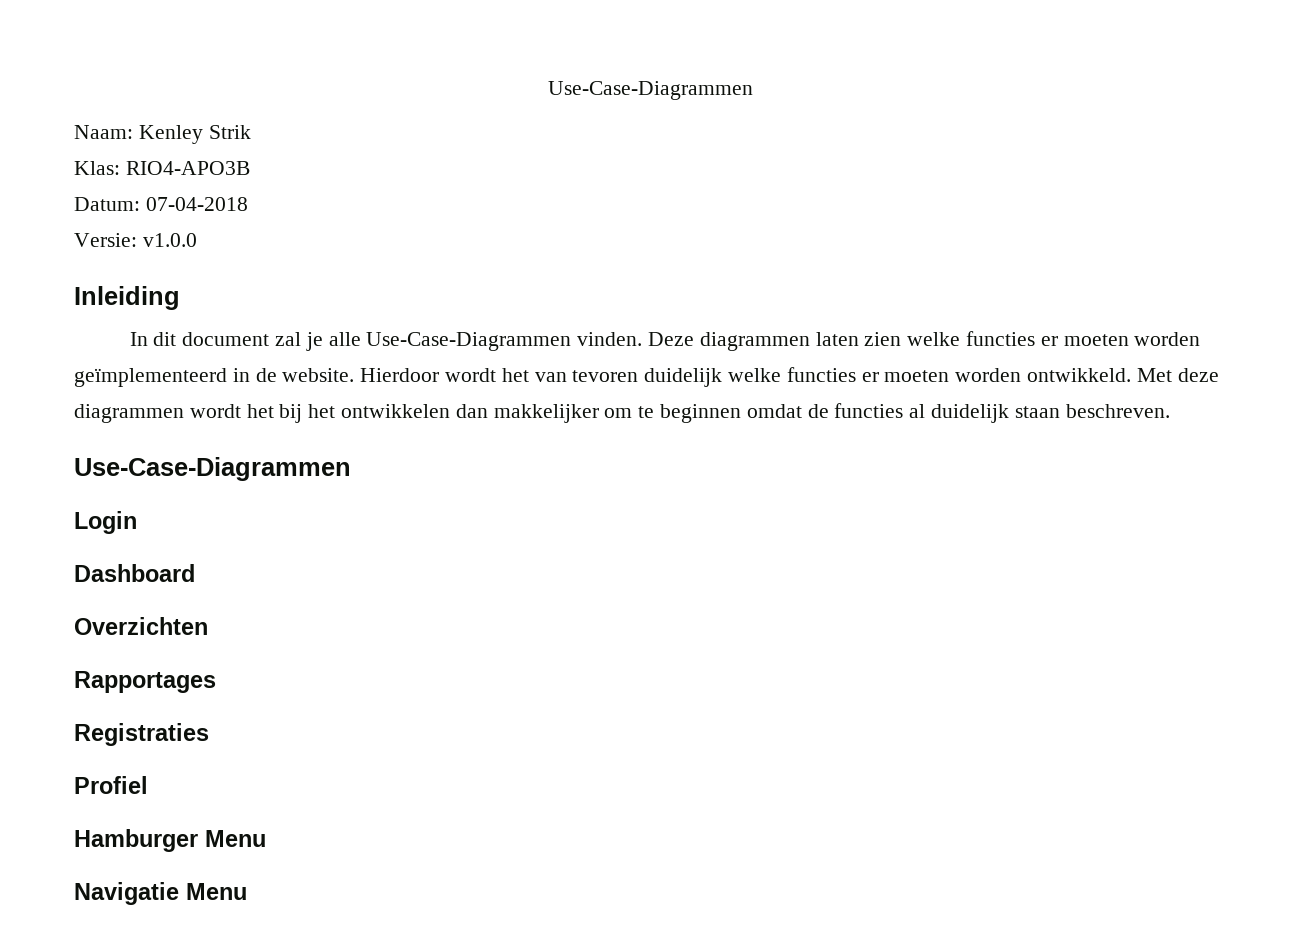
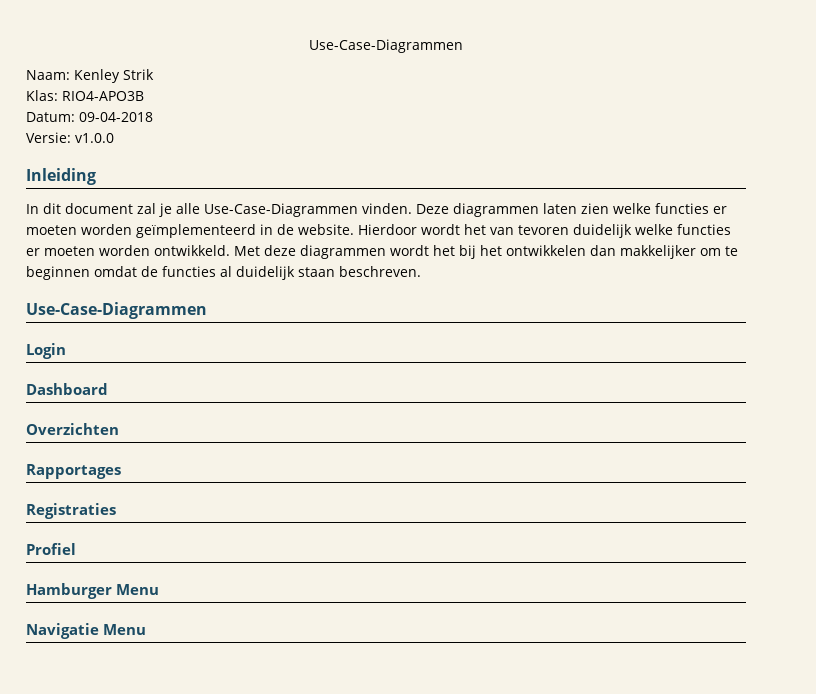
[145,197,248,211] 07-04-2018 -> [79,112,153,122] 09-04-2018

